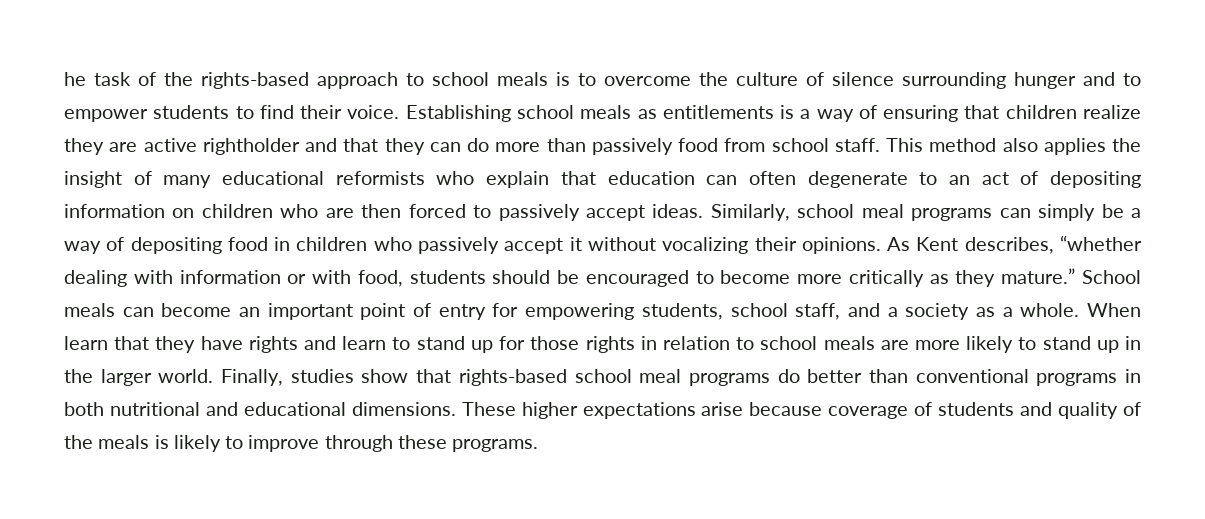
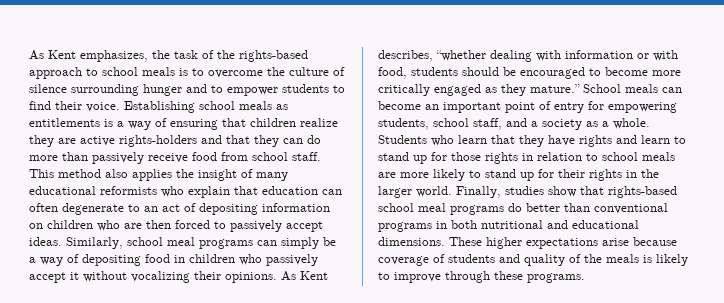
[64,72,86,86] he -> [29,50,170,62] As Kent emphasizes, the
[202,138,300,155] rightholder -> [119,135,197,147] rights-holders
(673, 146) none -> [148,153,188,163] receive
(924, 278) none -> [434,84,481,96] engaged
[1087,303,1142,317] When -> [378,135,454,146] Students who
(1119, 346) none -> [538,169,622,181] for their rights

